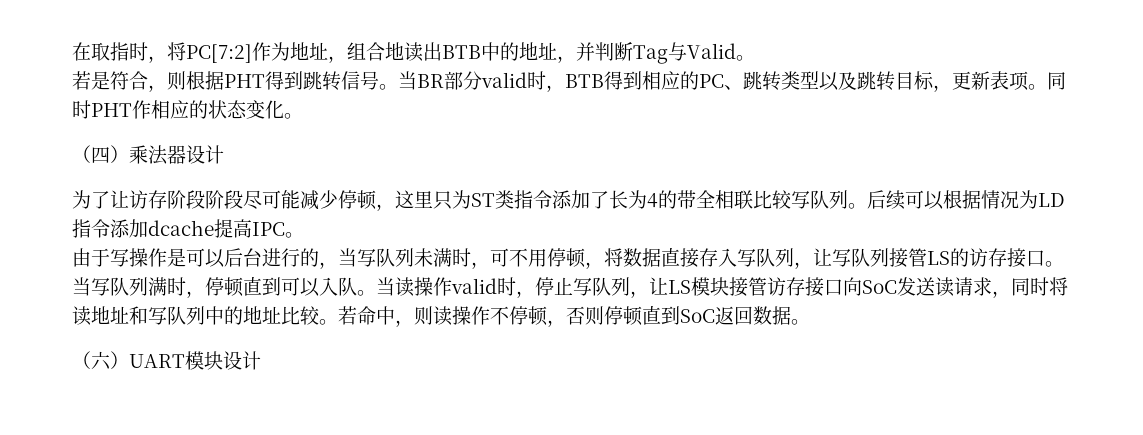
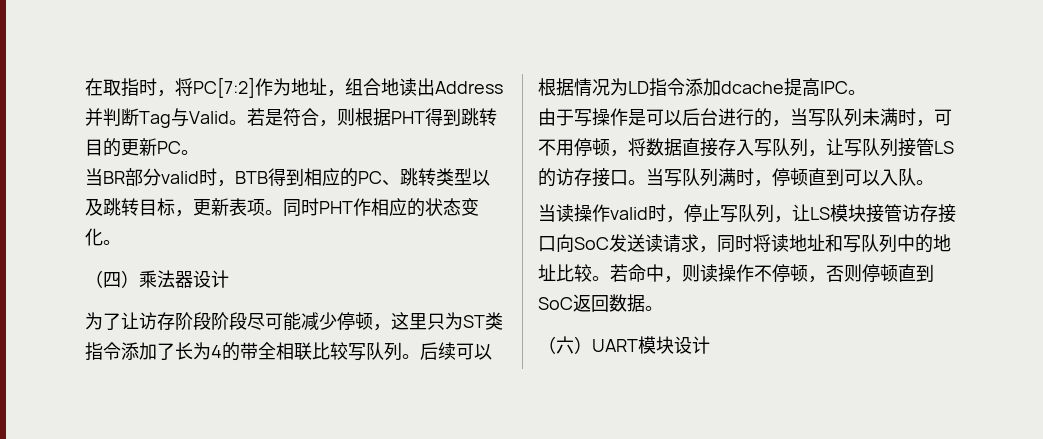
[442,42,576,63] BTB中的地址， -> [435,81,503,94] Address
(755, 58) // -> (247, 122) none
[341,71,398,90] 信号。 -> [85,138,199,157] 目的更新PC。 //
(376, 293) none -> (934, 182) //

